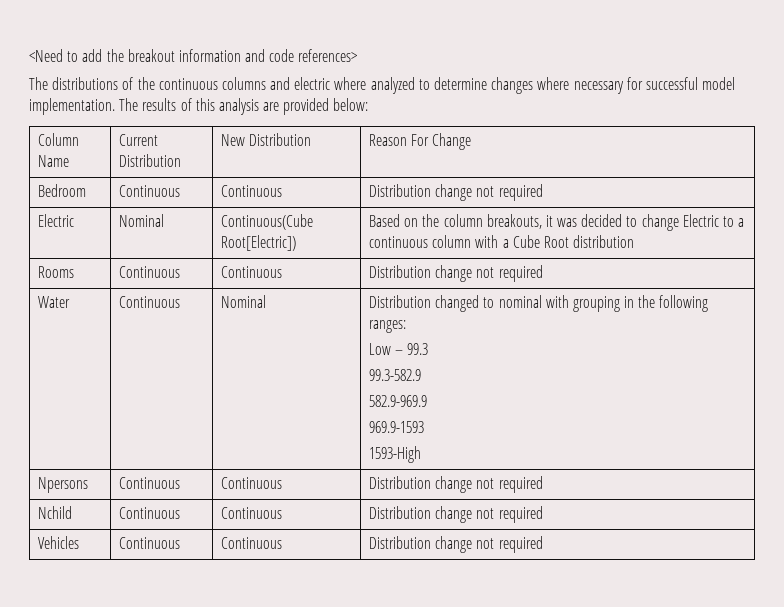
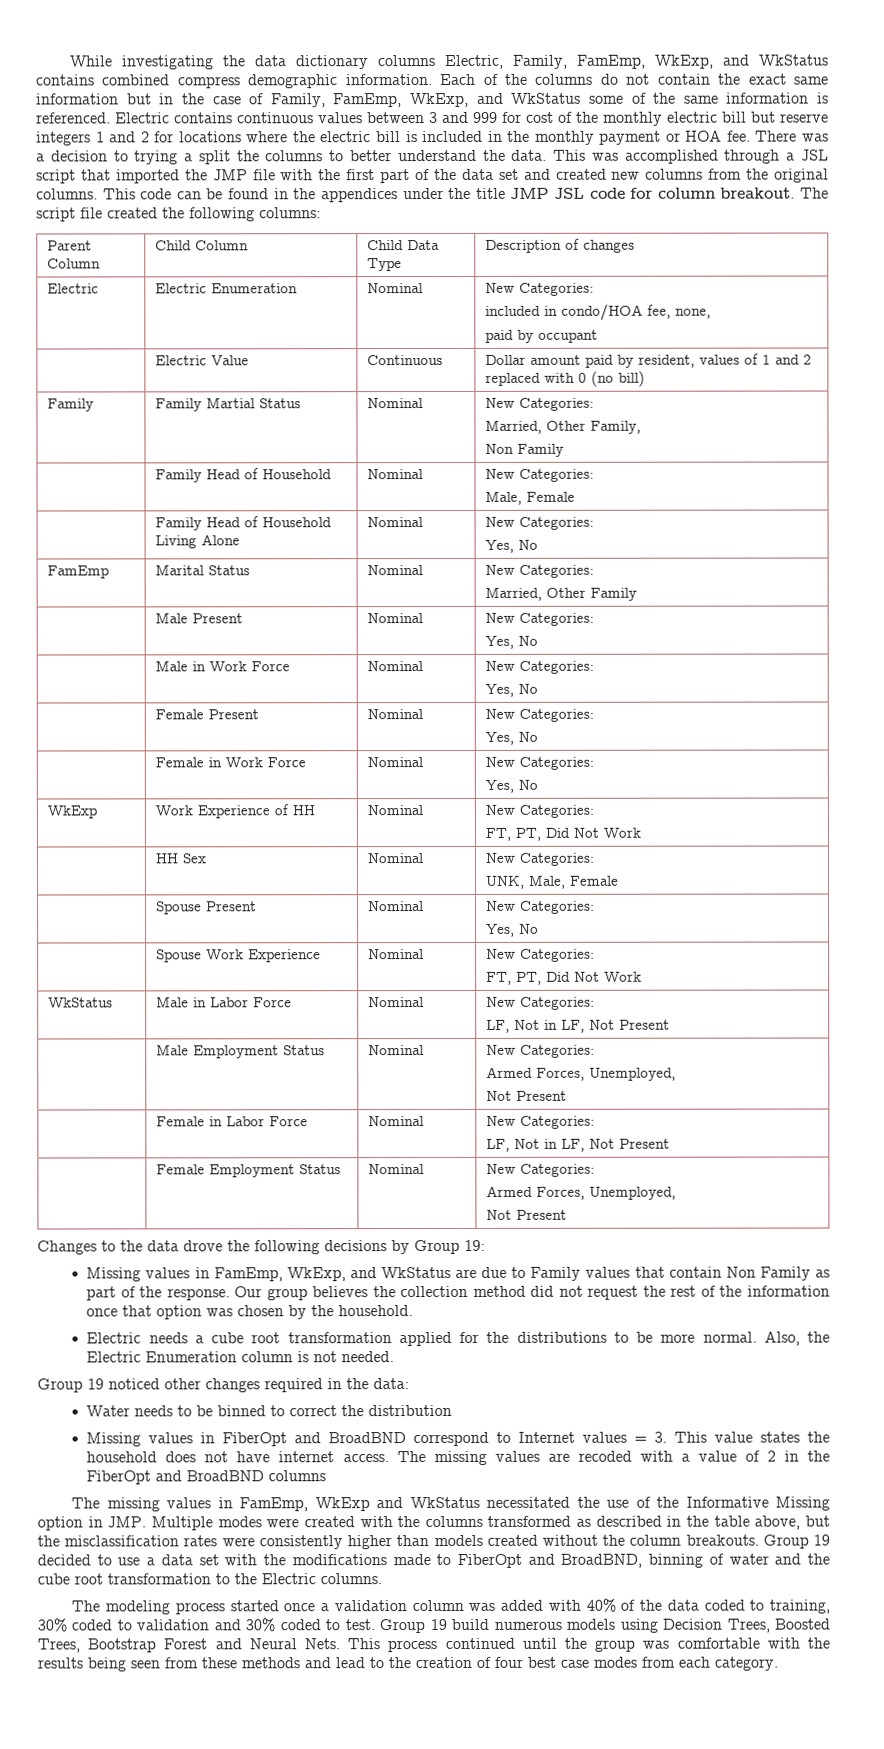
[29,49,358,62] [29,77,736,94] [29,98,369,115] [37,133,79,146] [37,155,69,167] [118,134,158,146] [118,154,181,167] [220,133,312,146] [368,133,472,150] [37,184,86,197] [118,185,180,197] [220,185,282,197] [368,184,543,201] [37,214,74,227] [118,214,164,227] [220,214,313,230] [220,235,296,251] [368,214,745,231] [368,235,635,248] [37,266,74,278] [118,266,180,278] [220,266,282,278] [368,265,543,282] [37,296,70,308] [118,296,180,308] [220,295,266,308] [368,295,709,312] [368,320,406,333] [368,343,429,355] [368,369,421,381] [368,395,427,407] [368,421,424,433] [368,446,421,463] [37,477,88,493] [118,477,180,489] [220,477,282,489] [368,476,543,493] [37,506,72,519] [118,507,180,519] [220,507,282,519] [368,506,543,523] [37,536,79,549] [118,537,180,549] [220,537,282,549] [368,536,543,553] <Need to add the breakout information and code references> // The distributions of the continuous columns and electric where analyzed to determine changes where necessary for successful model implementation. The results of this analysis are provided below: // Column Name | Current Distribution | New Distribution | Reason For Change // Bedroom | Continuous | Continuous | Distribution change not required // Electric | Nominal | Continuous(Cube Root[Electric]) | Based on the column breakouts, it was decided to change Electric to a continuous column with a Cube Root distribution // Rooms | Continuous | Continuous | Distribution change not required // Water | Continuous | Nominal | Distribution changed to nominal with grouping in the following ranges: // Low – 99.3 // 99.3-582.9 // 582.9-969.9 // 969.9-1593 // 1593-High // Npersons | Continuous | Continuous | Distribution change not required // Nchild | Continuous | Continuous | Distribution change not required // Vehicles | Continuous | Continuous | Distribution change not required -> [69,54,829,70] [36,73,830,89] [36,92,829,108] [36,111,829,126] [36,130,829,146] [36,149,830,165] [36,168,829,184] [36,187,829,203] [36,207,321,222] [46,240,92,251] [46,258,101,269] [154,240,249,251] [366,240,440,251] [366,258,402,272] [484,238,635,253] [46,283,99,294] [154,283,298,294] [366,283,423,294] [484,282,594,296] [484,303,711,321] [484,329,598,343] [154,355,249,366] [366,354,443,366] [484,353,812,368] [484,370,645,387] [46,398,94,412] [154,397,301,412] [366,398,423,409] [484,397,594,411] [484,419,641,434] [484,443,564,457] [154,468,332,483] [366,469,423,480] [484,468,594,482] [484,490,575,505] [154,516,332,531] [154,534,240,549] [366,517,423,528] [484,516,594,530] [484,539,538,553] [46,565,109,579] [154,564,250,576] [366,565,423,576] [484,564,594,578] [484,586,637,601] [154,612,243,624] [366,613,423,624] [484,612,594,626] [484,635,538,649] [154,660,290,672] [366,661,423,672] [484,660,594,674] [484,683,538,697] [154,709,259,720] [366,709,423,720] [484,708,594,722] [484,731,538,745] [154,757,306,768] [366,757,423,768] [484,756,594,770] [484,779,538,793] [46,805,97,819] [154,804,315,819] [366,805,423,816] [484,804,594,818] [484,827,641,841] [154,853,206,864] [366,853,423,864] [484,852,594,866] [485,874,619,889] [155,901,257,915] [367,901,424,912] [485,900,595,914] [485,923,539,937] [155,949,321,963] [367,949,424,960] [485,948,595,962] [485,971,642,985] [47,997,113,1008] [155,996,292,1008] [367,997,424,1008] [485,996,595,1010] [485,1019,670,1033] [155,1044,325,1059] [367,1045,424,1056] [485,1044,595,1058] [485,1066,676,1081] [485,1090,567,1101] [155,1116,308,1127] [367,1116,424,1127] [485,1115,595,1129] [485,1138,670,1152] [155,1164,341,1178] [367,1164,424,1175] [485,1163,595,1177] [485,1185,676,1200] [485,1209,567,1220] [37,1239,485,1255] [86,1266,831,1282] [86,1285,830,1301] [86,1305,414,1320] [86,1331,831,1347] [86,1351,395,1363] [37,1378,409,1393] [86,1404,453,1417] [86,1431,831,1447] [86,1450,831,1466] [86,1470,327,1485] [71,1496,830,1512] [37,1515,830,1531] [37,1534,830,1550] [37,1553,830,1568] [37,1573,382,1585] [71,1598,830,1615] [37,1618,831,1634] [37,1637,831,1653] [37,1656,778,1672] While investigating the data dictionary columns Electric, Family, FamEmp, WkExp, and WkStatus contains combined compress demographic information. Each of the columns do not contain the exact same information but in the case of Family, FamEmp, WkExp, and WkStatus some of the same information is referenced. Electric contains continuous values between 3 and 999 for cost of the monthly electric bill but reserve integers 1 and 2 for locations where the electric bill is included in the monthly payment or HOA fee. There was a decision to trying a split the columns to better understand the data. This was accomplished through a JSL script that imported the JMP file with the first part of the data set and created new columns from the original columns. This code can be found in the appendices under the title JMP JSL code for column breakout. The script file created the following columns: // Parent Column | Child Column | Child Data Type | Description of changes // Electric | Electric Enumeration | Nominal | New Categories: // included in condo/HOA fee, none, // paid by occupant // | Electric Value | Continuous | Dollar amount paid by resident, values of 1 and 2 replaced with 0 (no bill) // Family | Family Martial Status | Nominal | New Categories: // Married, Other Family, // Non Family // | Family Head of Household | Nominal | New Categories: // Male, Female // | Family Head of Household Living Alone | Nominal | New Categories: // Yes, No // FamEmp | Marital Status | Nominal | New Categories: // Married, Other Family // | Male Present | Nominal | New Categories: // Yes, No // | Male in Work Force | Nominal | New Categories: // Yes, No // | Female Present | Nominal | New Categories: // Yes, No // | Female in Work Force | Nominal | New Categories: // Yes, No // WkExp | Work Experience of HH | Nominal | New Categories: // FT, PT, Did Not Work // | HH Sex | Nominal | New Categories: // UNK, Male, Female // | Spouse Present | Nominal | New Categories: // Yes, No // | Spouse Work Experience | Nominal | New Categories: // FT, PT, Did Not Work // WkStatus | Male in Labor Force | Nominal | New Categories: // LF, Not in LF, Not Present // | Male Employment Status | Nominal | New Categories: // Armed Forces, Unemployed, // Not Present // | Female in Labor Force | Nominal | New Categories: // LF, Not in LF, Not Present // | Female Employment Status | Nominal | New Categories: // Armed Forces, Unemployed, // Not Present // Changes to the data drove the following decisions by Group 19: // Missing values in FamEmp, WkExp, and WkStatus are due to Family values that contain Non Family as part of the response. Our group believes the collection method did not request the rest of the information once that option was chosen by the household. // Electric needs a cube root transformation applied for the distributions to be more normal. Also, the Electric Enumeration column is not needed. // Group 19 noticed other changes required in the data: // Water needs to be binned to correct the distribution // Missing values in FiberOpt and BroadBND correspond to Internet values = 3. This value states the household does not have internet access. The missing values are recoded with a value of 2 in the FiberOpt and BroadBND columns // The missing values in FamEmp, WkExp and WkStatus necessitated the use of the Informative Missing option in JMP. Multiple modes were created with the columns transformed as described in the table above, but the misclassification rates were consistently higher than models created without the column breakouts. Group 19 decided to use a data set with the modifications made to FiberOpt and BroadBND, binning of water and the cube root transformation to the Electric columns. // The modeling process started once a validation column was added with 40% of the data coded to training, 30% coded to validation and 30% coded to test. Group 19 build numerous models using Decision Trees, Boosted Trees, Bootstrap Forest and Neural Nets. This process continued until the group was comfortable with the results being seen from these methods and lead to the creation of four best case modes from each category.

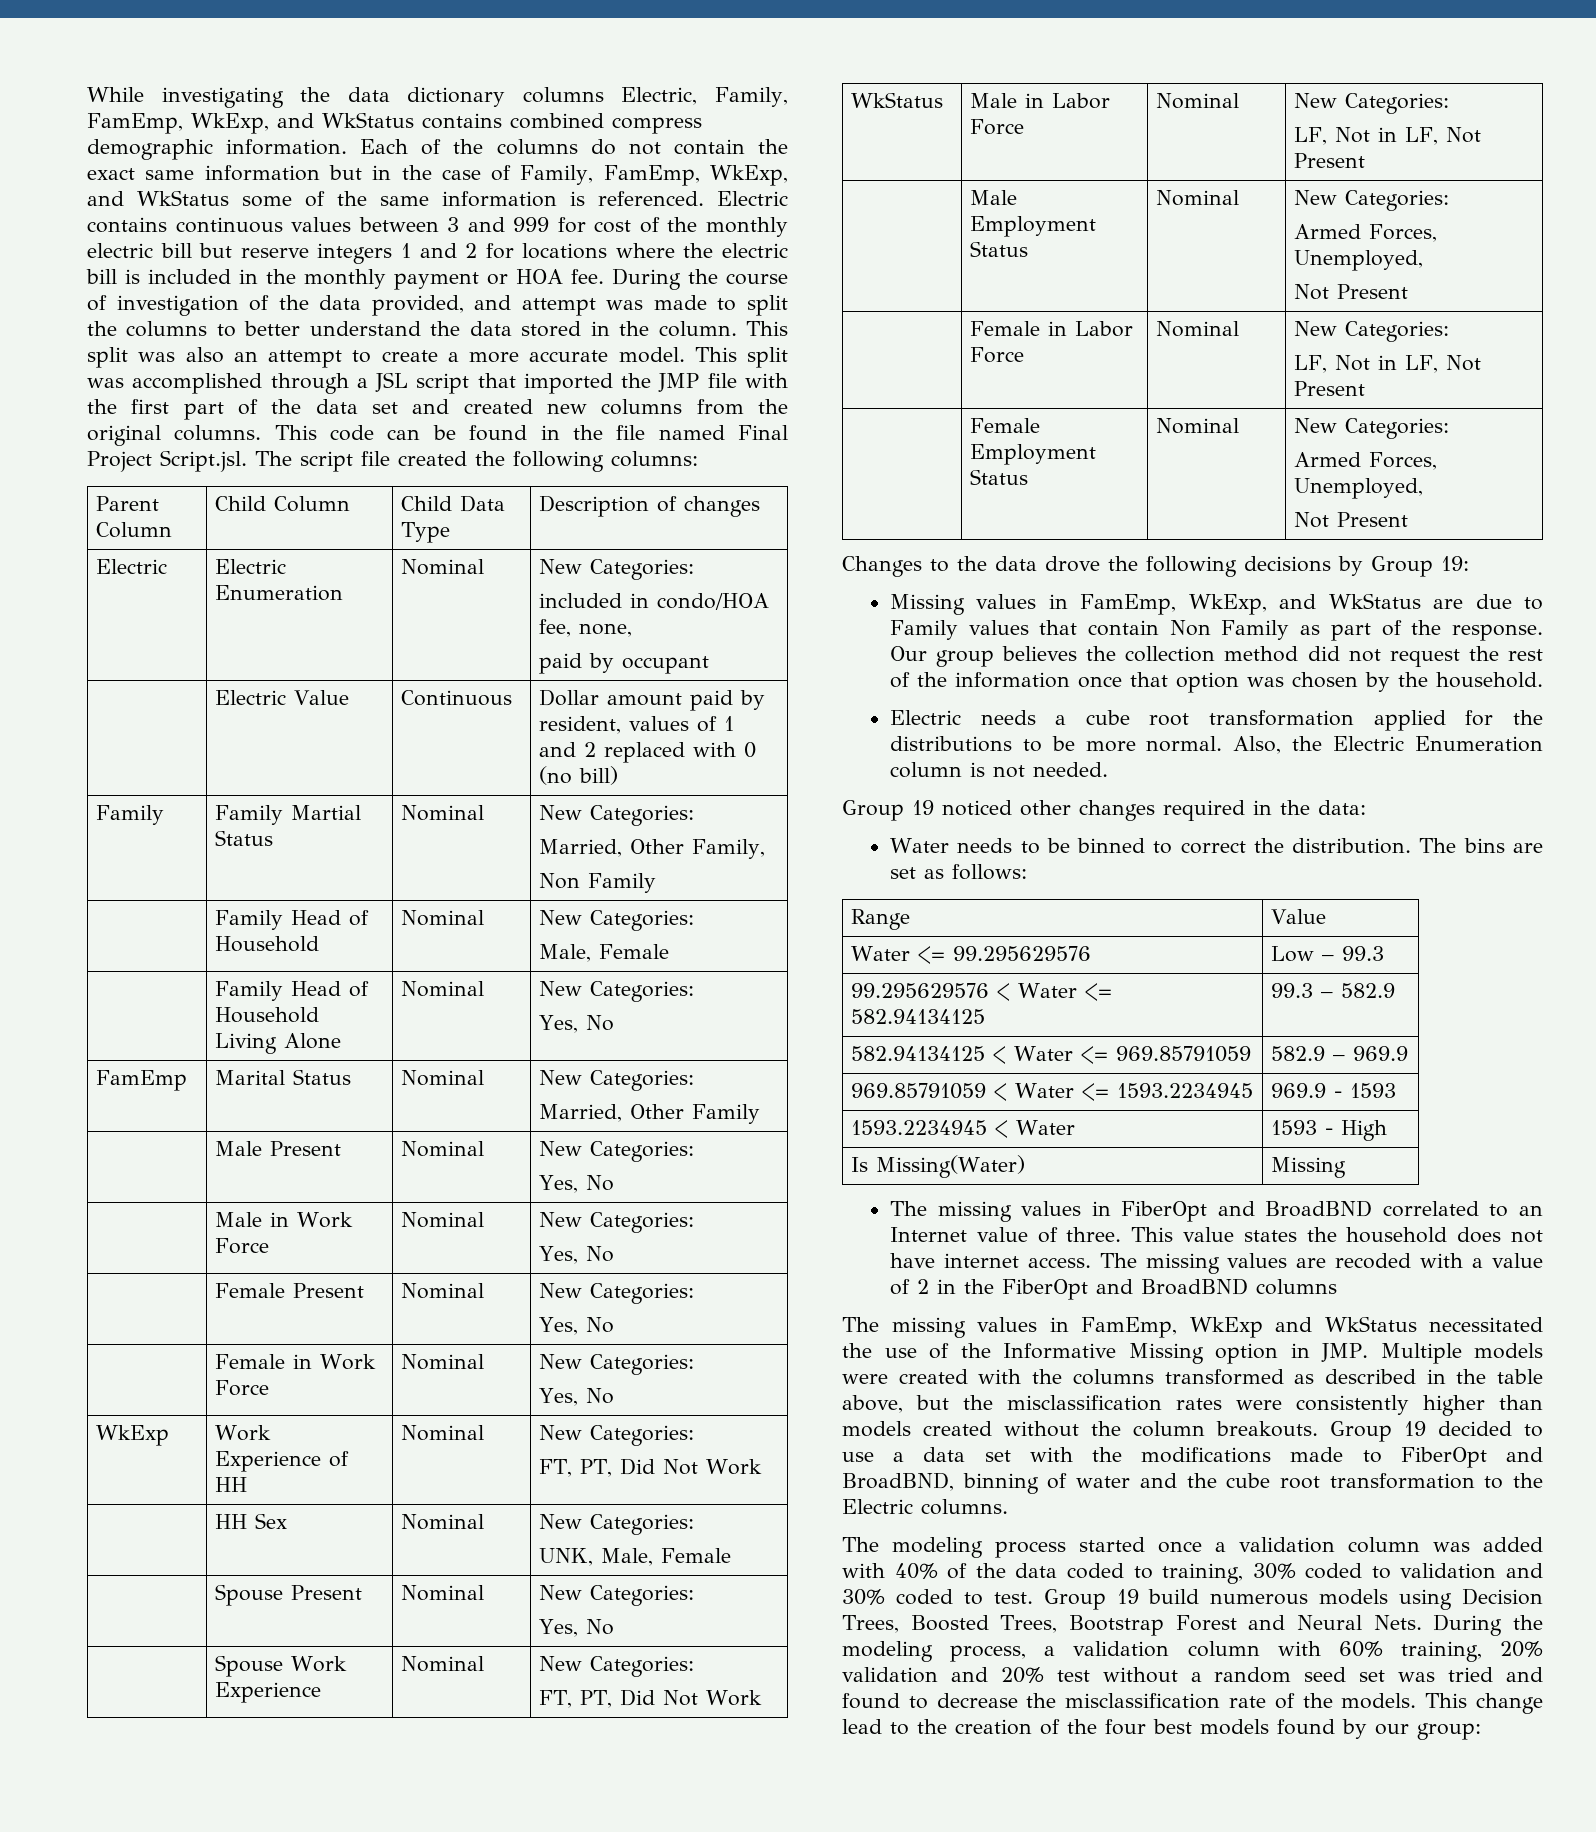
[755,130,829,142] [36,150,194,165] There was a decision to trying a -> [612,268,788,290] [87,295,737,316] During the course of investigation of the data provided, and attempt was made to
[511,149,587,161] data. This -> [469,321,789,337] [87,347,788,368] data stored in the column. This split was also an attempt to create a more accurate model. This split
[320,187,796,203] appendices under the title JMP JSL code for column breakout. -> [616,425,789,440] [87,450,247,472] file named Final Project Script.jsl.
[368,1404,453,1417] [86,1432,142,1447] distribution // Missing -> [1292,838,1543,854] [889,864,1027,880] [851,909,911,930] [1271,909,1327,924] [851,946,1092,964] [1271,946,1385,962] [851,983,1113,1001] [851,1009,986,1024] [1271,983,1396,998] [851,1046,1252,1064] [1271,1046,1409,1061] [851,1083,1254,1101] [1271,1083,1397,1098] [851,1120,1076,1138] [1271,1120,1388,1141] [851,1155,1026,1178] [1271,1157,1347,1178] [889,1201,1012,1222] distribution. The bins are set as follows: // Range | Value // Water <= 99.295629576 | Low – 99.3 // 99.295629576 < Water <= 582.94134125 | 99.3 – 582.9 // 582.94134125 < Water <= 969.85791059 | 582.9 – 969.9 // 969.85791059 < Water <= 1593.2234945 | 969.9 - 1593 // 1593.2234945 < Water | 1593 - High // Is Missing(Water) | Missing // The missing
[413,1431,668,1447] correspond to Internet values = 3. -> [1382,1201,1543,1217] [889,1227,1122,1243] correlated to an Internet value of three.
[217,1516,262,1528] modes -> [1474,1343,1543,1359] models
[347,1637,831,1653] [37,1657,331,1672] This process continued until the group was comfortable with the results being seen from these methods and -> [1433,1614,1543,1636] [842,1641,1543,1662] [842,1667,1543,1683] [842,1693,1543,1714] During the modeling process, a validation column with 60% training, 20% validation and 20% test without a random seed set was tried and found to decrease the misclassification rate of the models. This change
(491, 1662) none -> [1067,1719,1097,1734] the
[560,1656,778,1671] case modes from each category. -> [1200,1719,1481,1740] models found by our group:

